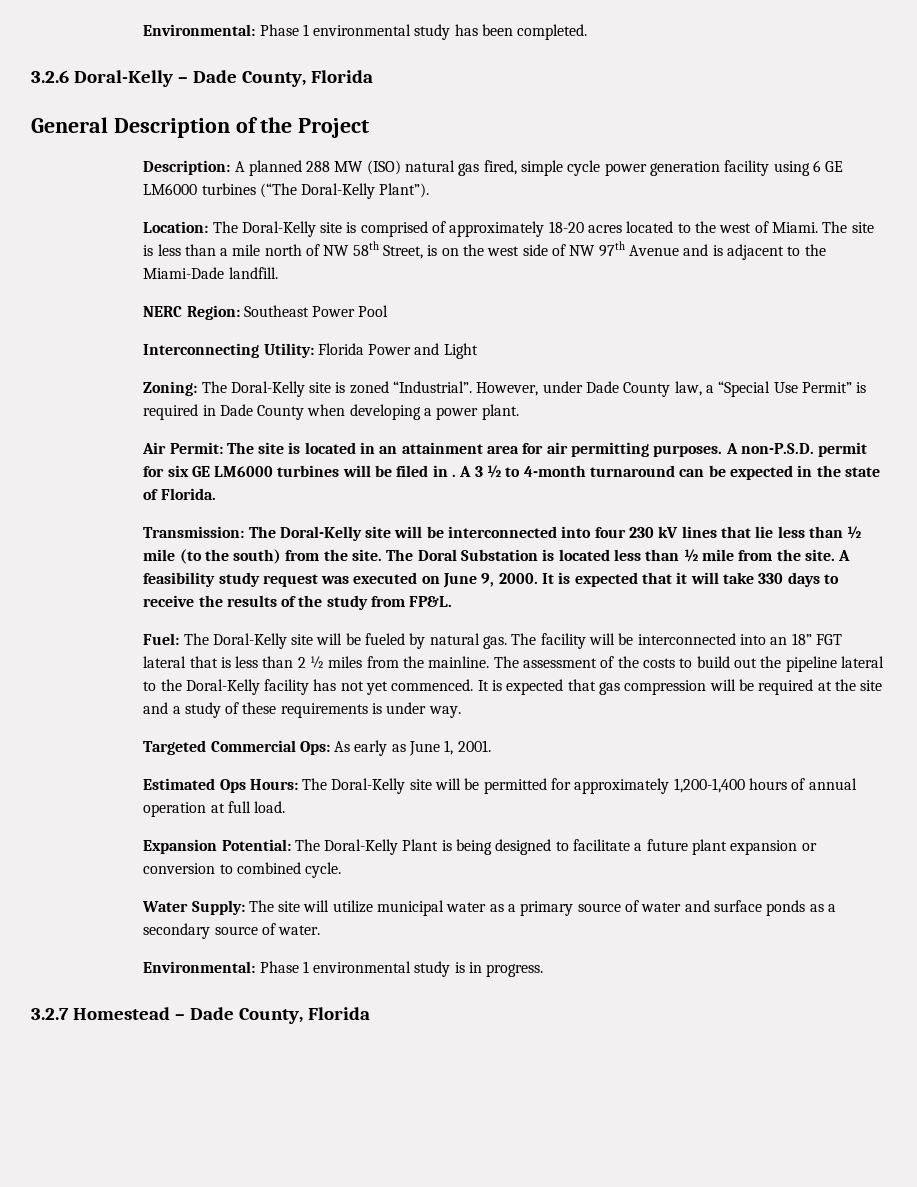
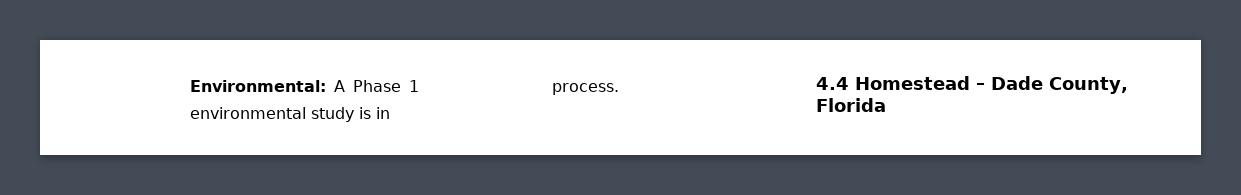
[143,24,588,40] [31,70,373,87] [31,117,370,138] [143,160,844,176] [143,183,430,199] [143,221,874,237] [143,241,826,260] [143,267,278,279] [143,305,389,320] [143,343,478,359] [143,381,867,397] [143,404,519,420] [142,442,868,457] [143,465,880,480] [143,488,216,500] [143,526,862,541] [143,549,851,564] [143,572,839,588] [143,595,453,610] [143,633,842,649] [143,656,884,672] [143,679,883,695] [143,702,461,718] [143,740,491,756] [143,778,857,794] [143,801,286,817] [143,839,817,855] [143,862,342,878] [142,900,836,916] [143,923,321,939] [143,961,256,973] Environmental: Phase 1 environmental study has been completed. // 3.2.6 Doral-Kelly – Dade County, Florida // General Description of the Project // Description: A planned 288 MW (ISO) natural gas fired, simple cycle power generation facility using 6 GE LM6000 turbines (“The Doral-Kelly Plant”). // Location: The Doral-Kelly site is comprised of approximately 18-20 acres located to the west of Miami. The site is less than a mile north of NW 58th Street, is on the west side of NW 97th Avenue and is adjacent to the Miami-Dade landfill. // NERC Region: Southeast Power Pool // Interconnecting Utility: Florida Power and Light // Zoning: The Doral-Kelly site is zoned “Industrial”. However, under Dade County law, a “Special Use Permit” is required in Dade County when developing a power plant. // Air Permit: The site is located in an attainment area for air permitting purposes. A non-P.S.D. permit for six GE LM6000 turbines will be filed in . A 3 ½ to 4-month turnaround can be expected in the state of Florida. // Transmission: The Doral-Kelly site will be interconnected into four 230 kV lines that lie less than ½ mile (to the south) from the site. The Doral Substation is located less than ½ mile from the site. A feasibility study request was executed on June 9, 2000. It is expected that it will take 330 days to receive the results of the study from FP&L. // Fuel: The Doral-Kelly site will be fueled by natural gas. The facility will be interconnected into an 18” FGT lateral that is less than 2 ½ miles from the mainline. The assessment of the costs to build out the pipeline lateral to the Doral-Kelly facility has not yet commenced. It is expected that gas compression will be required at the site and a study of these requirements is under way. // Targeted Commercial Ops: As early as June 1, 2001. // Estimated Ops Hours: The Doral-Kelly site will be permitted for approximately 1,200-1,400 hours of annual operation at full load. // Expansion Potential: The Doral-Kelly Plant is being designed to facilitate a future plant expansion or conversion to combined cycle. // Water Supply: The site will utilize municipal water as a primary source of water and surface ponds as a secondary source of water. // Environmental: -> [190,80,346,92] Environmental: A
[486,964,544,977] [31,1008,69,1020] progress. // 3.2.7 -> [552,83,620,95] [816,77,849,90] process. // 4.4

